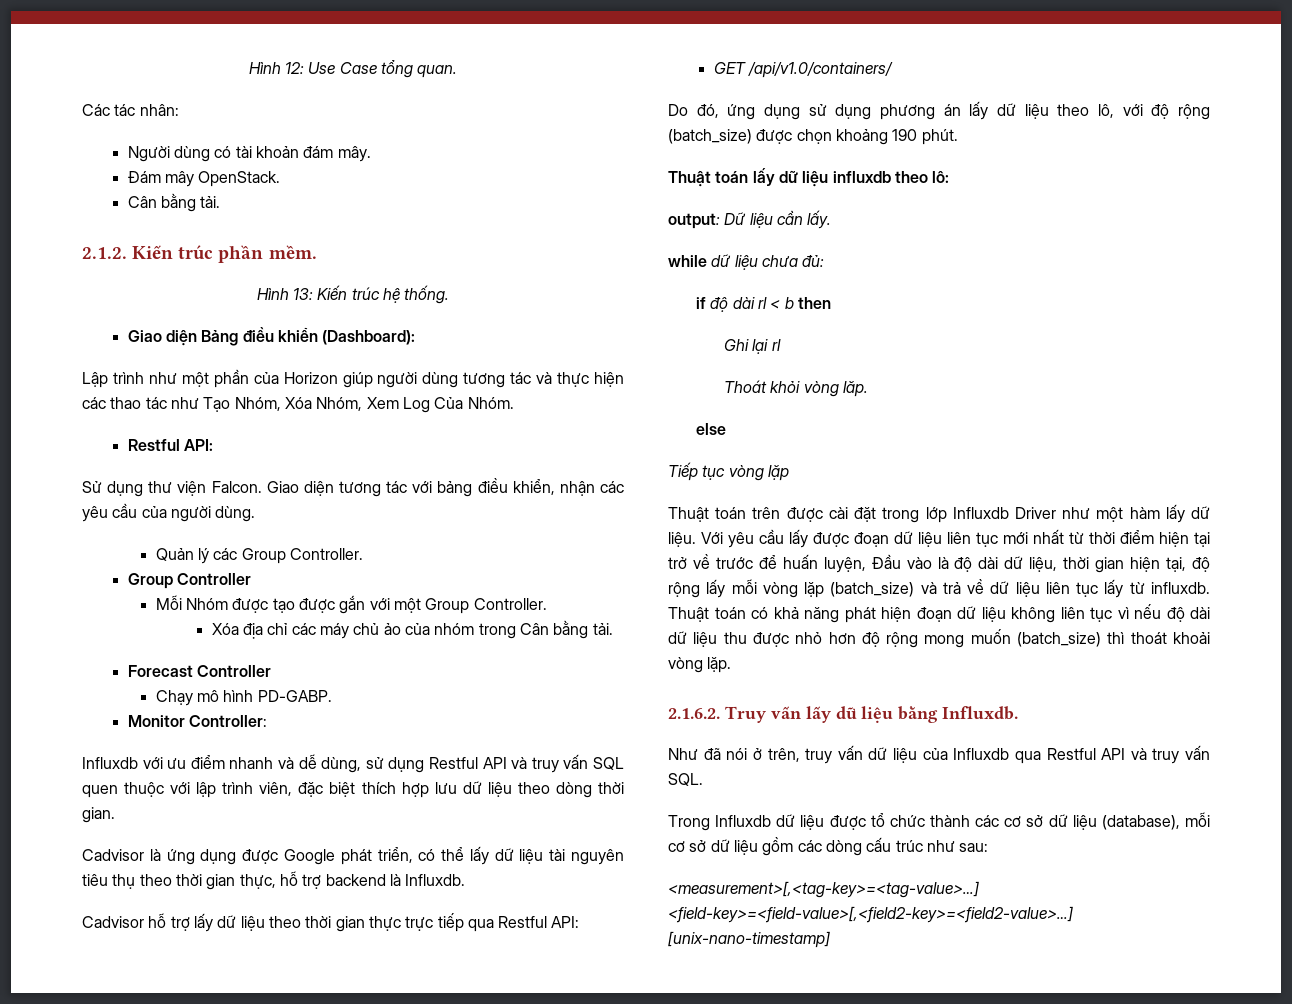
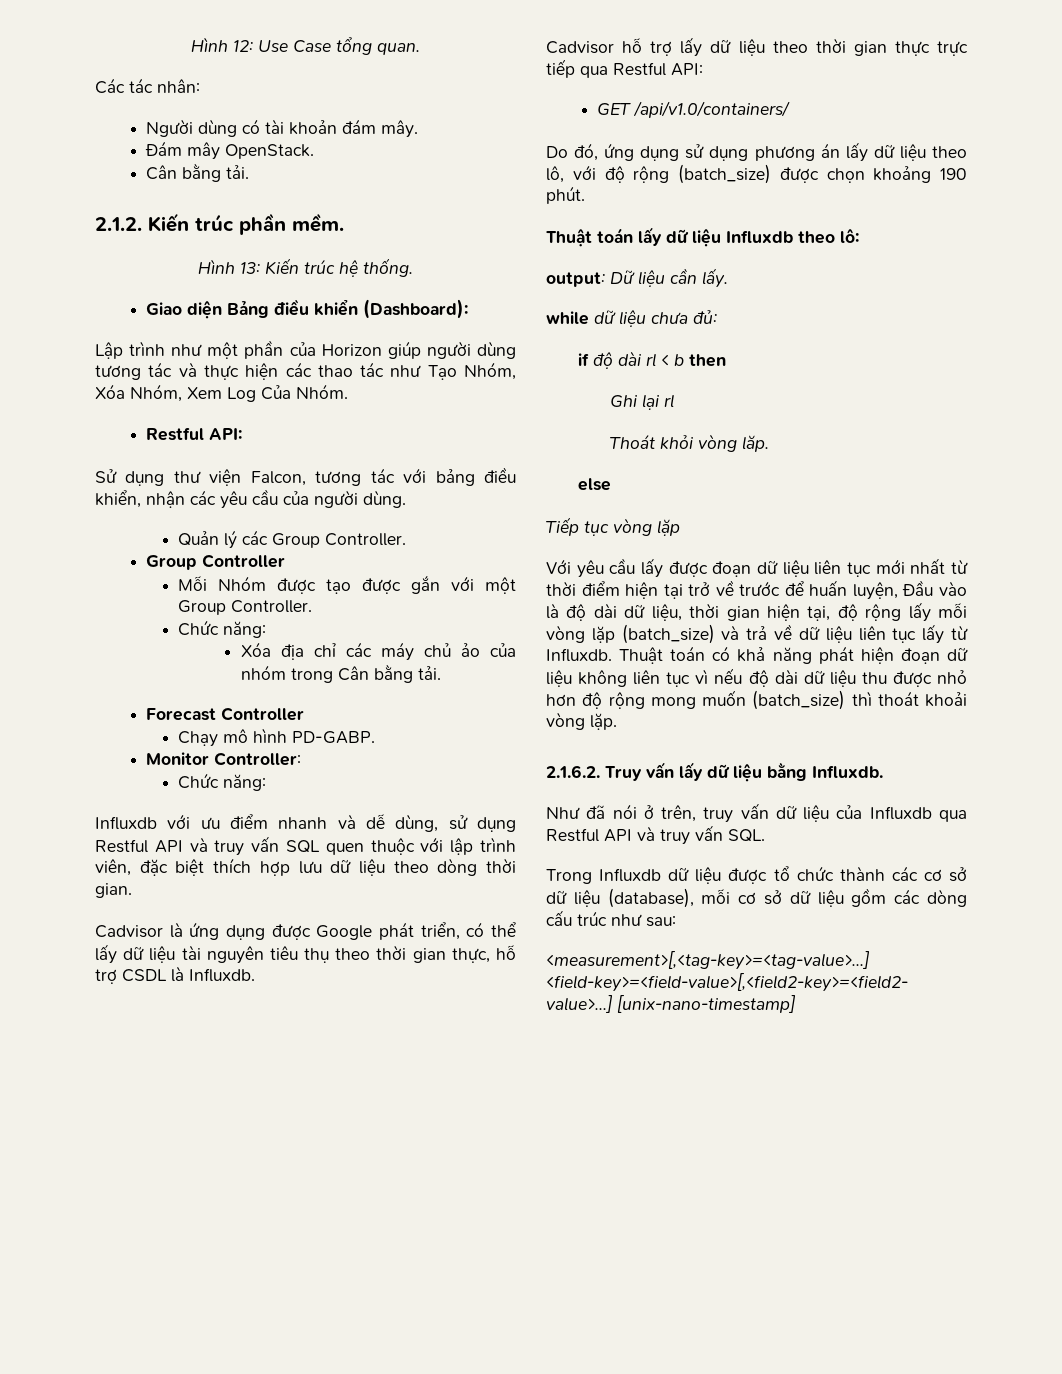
[211,481,334,496] Falcon. Giao diện -> [250,471,306,486] Falcon,
(547, 604) none -> [178,620,267,638] // Chức năng:
(267, 721) none -> [178,773,267,791] // Chức năng:
[325,874,386,886] backend -> [122,969,167,982] CSDL
[832,171,891,183] influxdb -> [726,230,793,243] Influxdb
[668,504,1210,523] [668,532,696,547] Thuật toán trên được cài đặt trong lớp Influxdb Driver như một hàm lấy dữ liệu. -> (680, 527) none
[1151,582,1210,594] influxdb. -> [546,648,612,662] Influxdb.

